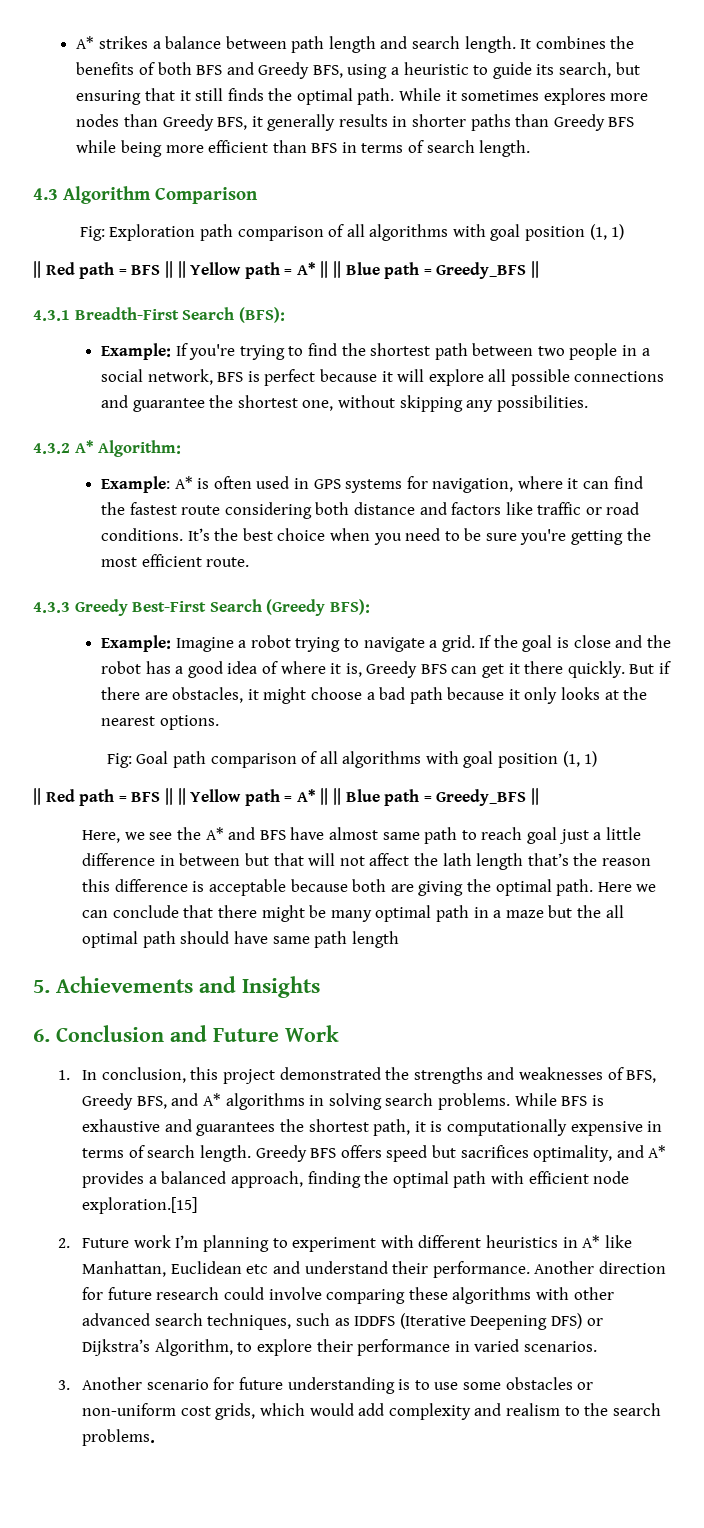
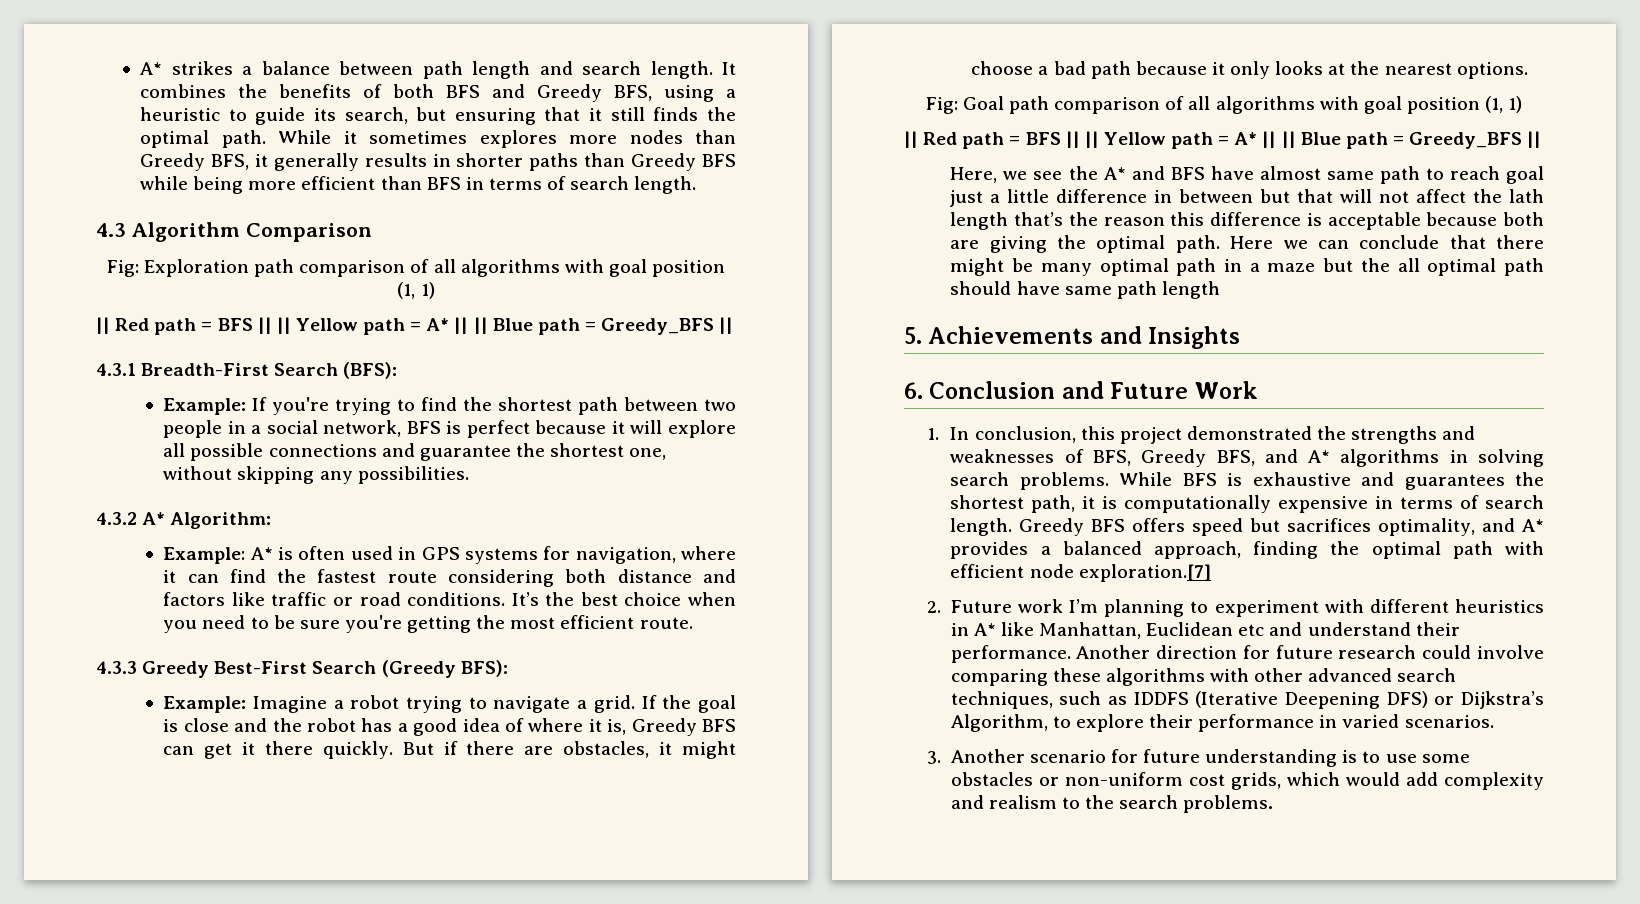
[82,1197,198,1214] exploration.[15] -> [1078,564,1211,582] exploration.[7]

